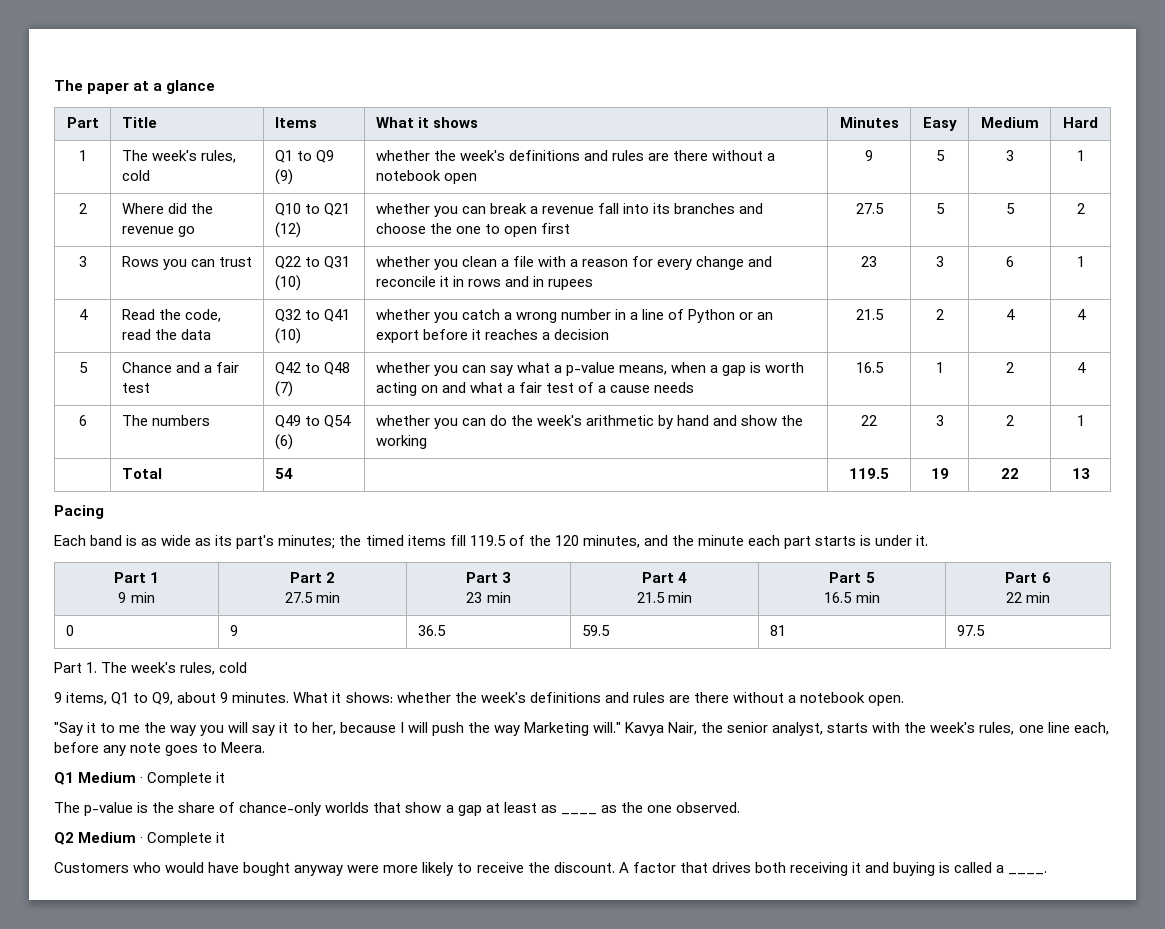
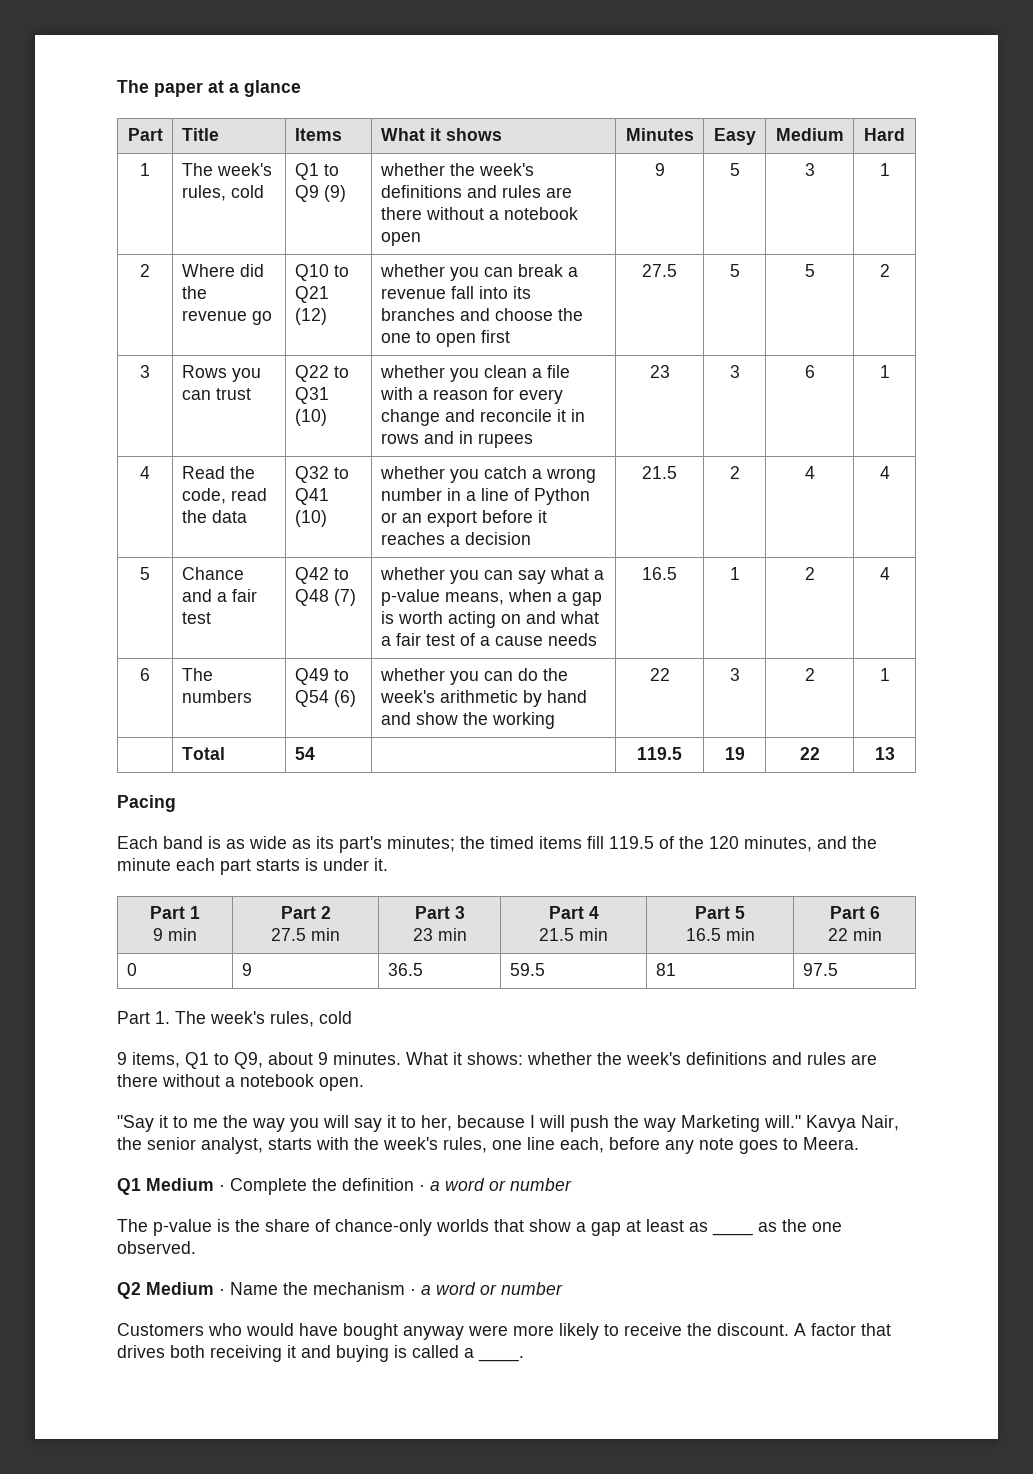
[216,772,226,783] it -> [312,1178,572,1191] the definition · a word or number
[147,832,226,846] Complete it -> [230,1282,563,1295] Name the mechanism · a word or number

